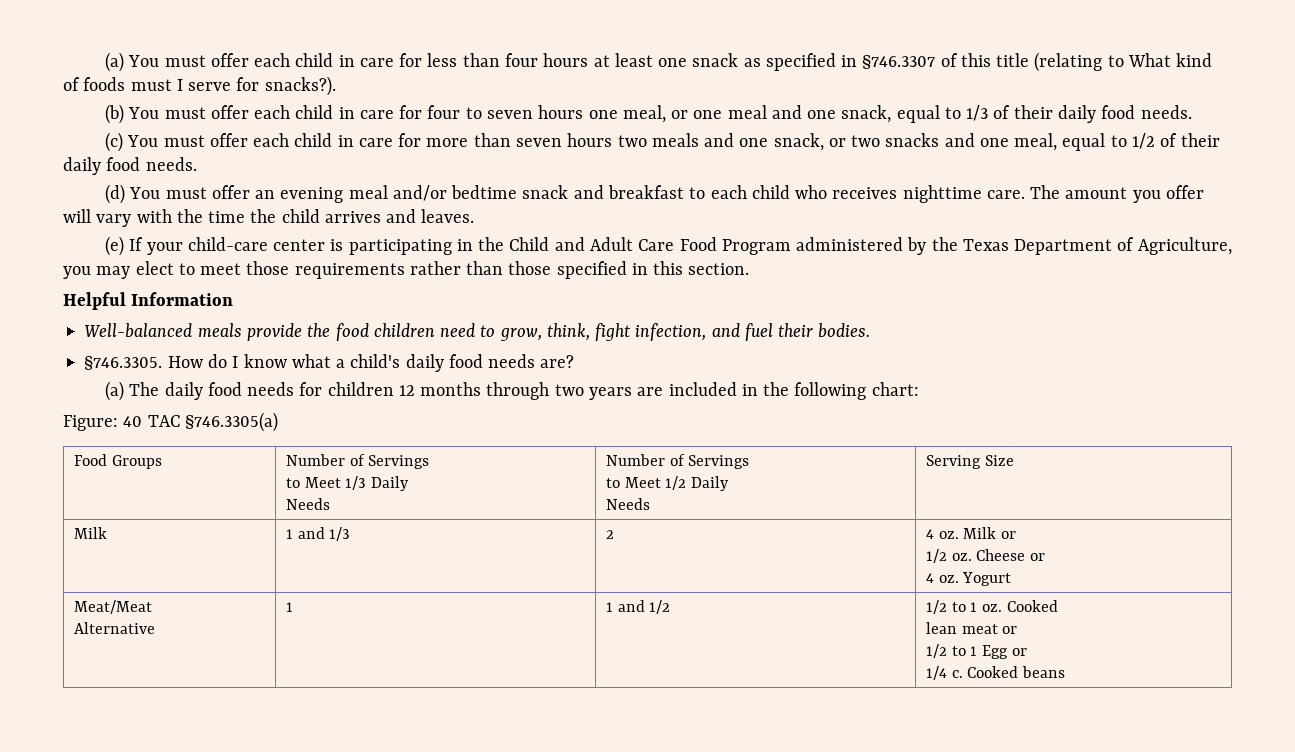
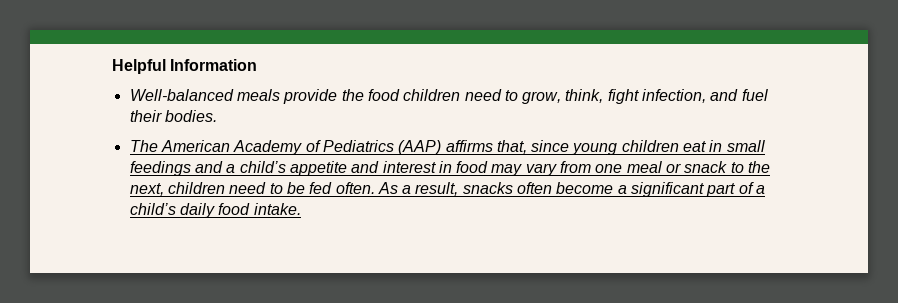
[105,52,1213,72] [63,76,336,96] [105,104,1192,124] [105,132,1220,152] [63,157,197,175] [105,184,1204,204] [63,209,475,227] [105,236,1232,256] [63,261,750,279] (a) You must offer each child in care for less than four hours at least one snack as specified in §746.3307 of this title (relating to What kind of foods must I serve for snacks?). // (b) You must offer each child in care for four to seven hours one meal, or one meal and one snack, equal to 1/3 of their daily food needs. // (c) You must offer each child in care for more than seven hours two meals and one snack, or two snacks and one meal, equal to 1/2 of their daily food needs. // (d) You must offer an evening meal and/or bedtime snack and breakfast to each child who receives nighttime care. The amount you offer will vary with the time the child arrives and leaves. // (e) If your child-care center is participating in the Child and Adult Care Food Program administered by the Texas Department of Agriculture, you may elect to meet those requirements rather than those specified in this section. // -> (112, 66) none
[84,354,575,372] [105,381,919,401] [63,412,278,432] [73,454,162,469] [285,454,430,469] [285,476,409,491] [285,498,330,510] [605,454,750,469] [605,476,729,491] [605,498,650,510] [925,455,1014,469] [73,527,107,539] [285,527,351,541] [605,530,614,539] [925,527,1016,539] [925,549,1045,563] [925,572,1012,586] [73,600,152,614] [73,622,155,634] [285,602,293,612] [605,600,671,614] [925,600,1058,614] [925,622,1018,634] [925,644,1027,659] [925,666,1065,680] §746.3305. How do I know what a child's daily food needs are? // (a) The daily food needs for children 12 months through two years are included in the following chart: // Figure: 40 TAC §746.3305(a) // Food Groups | Number of Servings // to Meet 1/3 Daily // Needs | Number of Servings // to Meet 1/2 Daily // Needs | Serving Size // Milk | 1 and 1/3 | 2 | 4 oz. Milk or // 1/2 oz. Cheese or // 4 oz. Yogurt // Meat/Meat // Alternative | 1 | 1 and 1/2 | 1/2 to 1 oz. Cooked // lean meat or // 1/2 to 1 Egg or // 1/4 c. Cooked beans -> [129,140,765,155] [129,161,771,176] [129,182,766,197] [129,203,301,218] The American Academy of Pediatrics (AAP) affirms that, since young children eat in small feedings and a child’s appetite and interest in food may vary from one meal or snack to the next, children need to be fed often. As a result, snacks often become a significant part of a child’s daily food intake.

